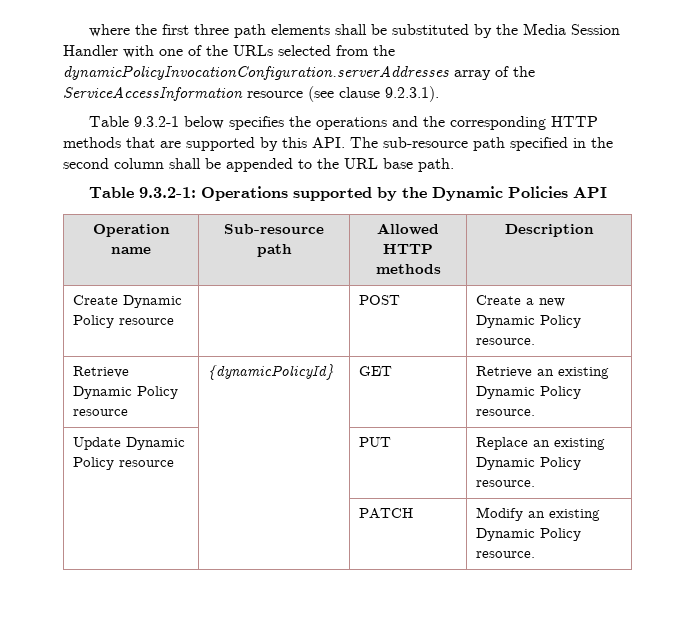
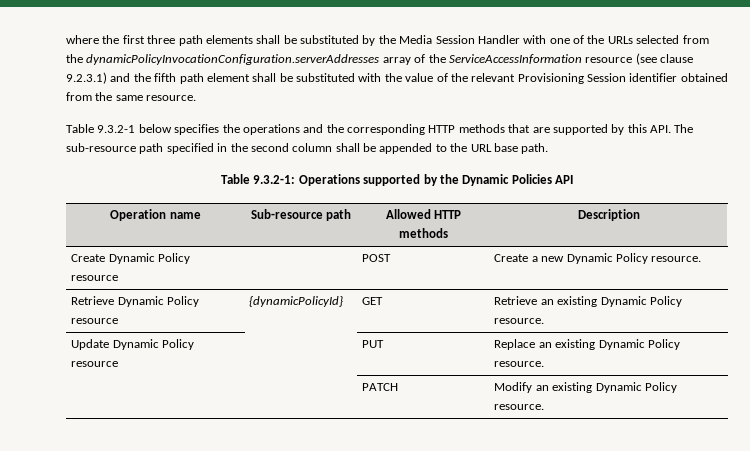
[385,86,439,102] 9.2.3.1). -> [66,72,728,84] [66,92,197,101] 9.2.3.1) and the fifth path element shall be substituted with the value of the relevant Provisioning Session identifier obtained from the same resource.

